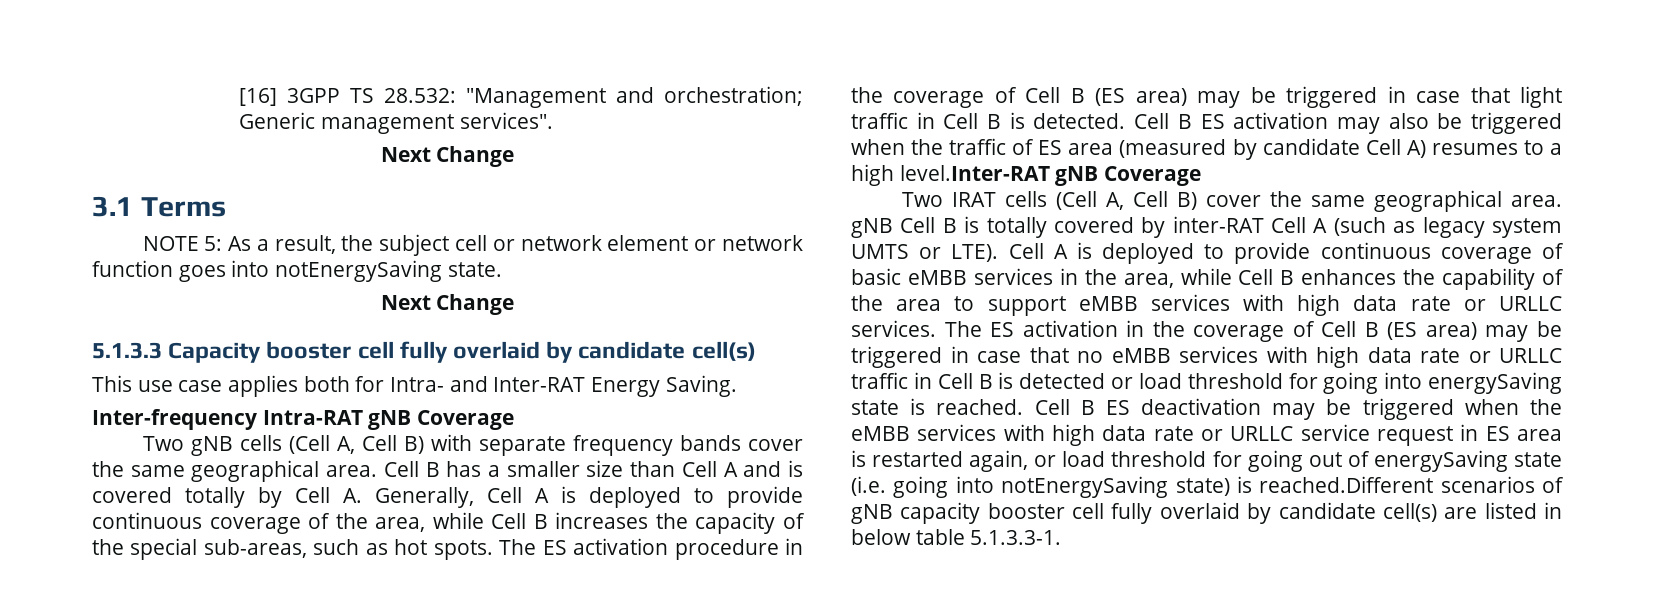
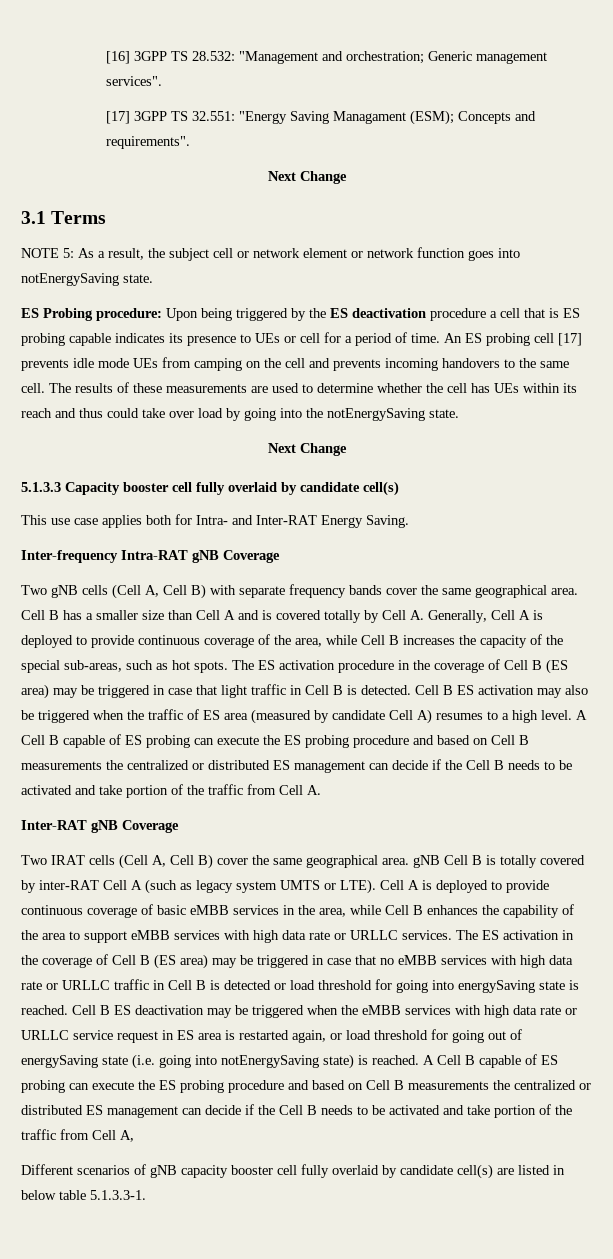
(553, 120) none -> [105,110,536,125] [105,136,190,149] // [17] 3GPP TS 32.551: "Energy Saving Managament (ESM); Concepts and requirements".
(502, 269) none -> [21,308,580,321] [21,332,582,346] [21,357,569,371] [21,382,577,393] [21,408,459,421] // ES Probing procedure: Upon being triggered by the ES deactivation procedure a cell that is ES probing capable indicates its presence to UEs or cell for a period of time. An ES probing cell [17] prevents idle mode UEs from camping on the cell and prevents incoming handovers to the same cell. The results of these measurements are used to determine whether the cell has UEs within its reach and thus could take over load by going into the notEnergySaving state.
[899,165,1050,181] level.Inter-RAT -> [541,710,587,720] [21,734,529,748] [21,759,572,773] [21,784,321,798] [21,820,87,830] level. A Cell B capable of ES probing can execute the ES probing procedure and based on Cell B measurements the centralized or distributed ES management can decide if the Cell B needs to be activated and take portion of the traffic from Cell A. // Inter-RAT
[1259,476,1434,493] reached.Different -> [372,1054,558,1068] [21,1080,591,1093] [21,1104,572,1118] [21,1129,134,1142] [21,1164,73,1175] reached. A Cell B capable of ES probing can execute the ES probing procedure and based on Cell B measurements the centralized or distributed ES management can decide if the Cell B needs to be activated and take portion of the traffic from Cell A, // Different

